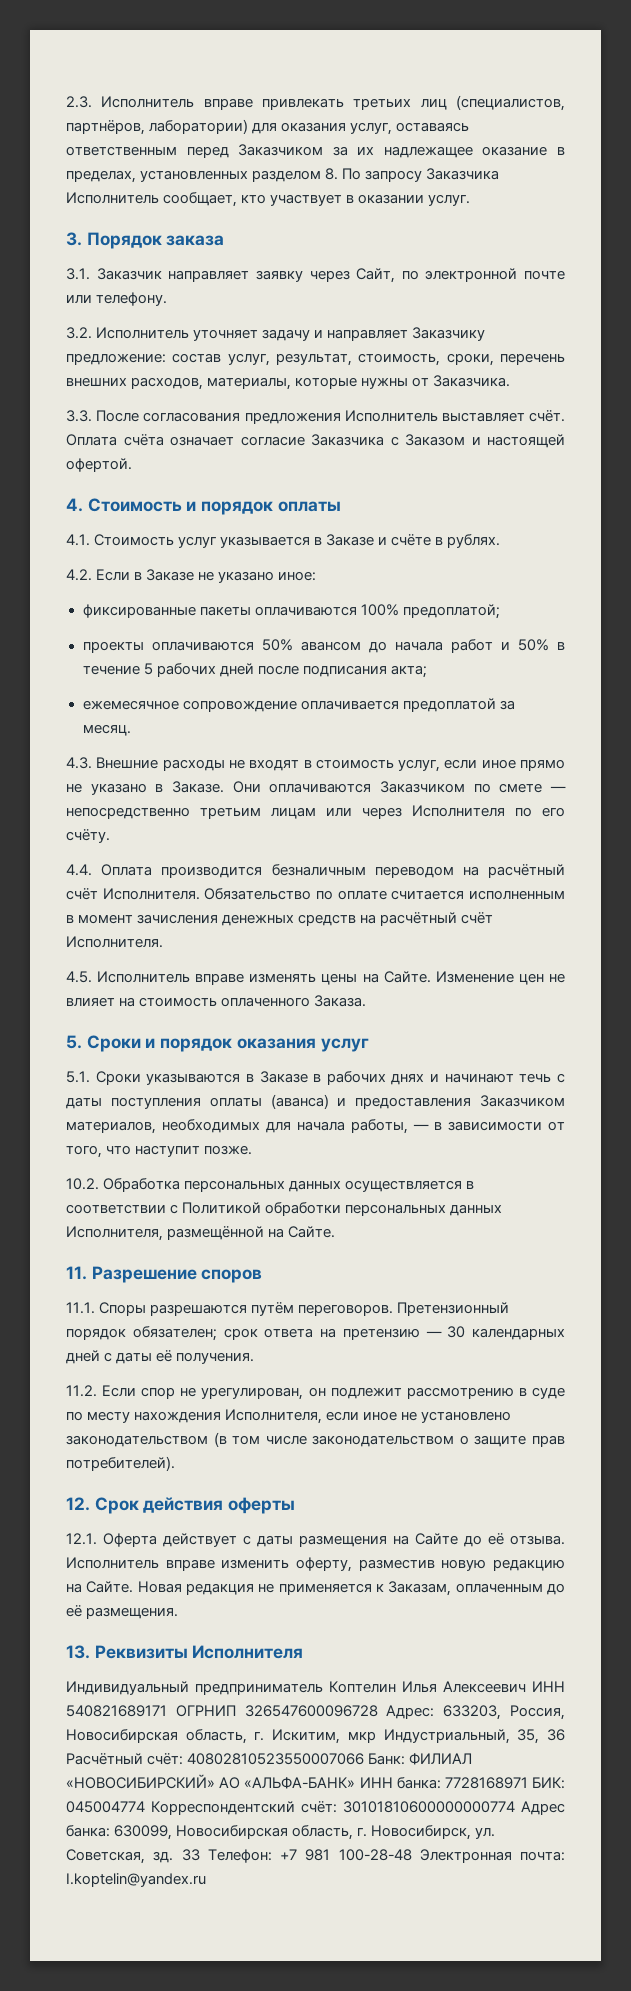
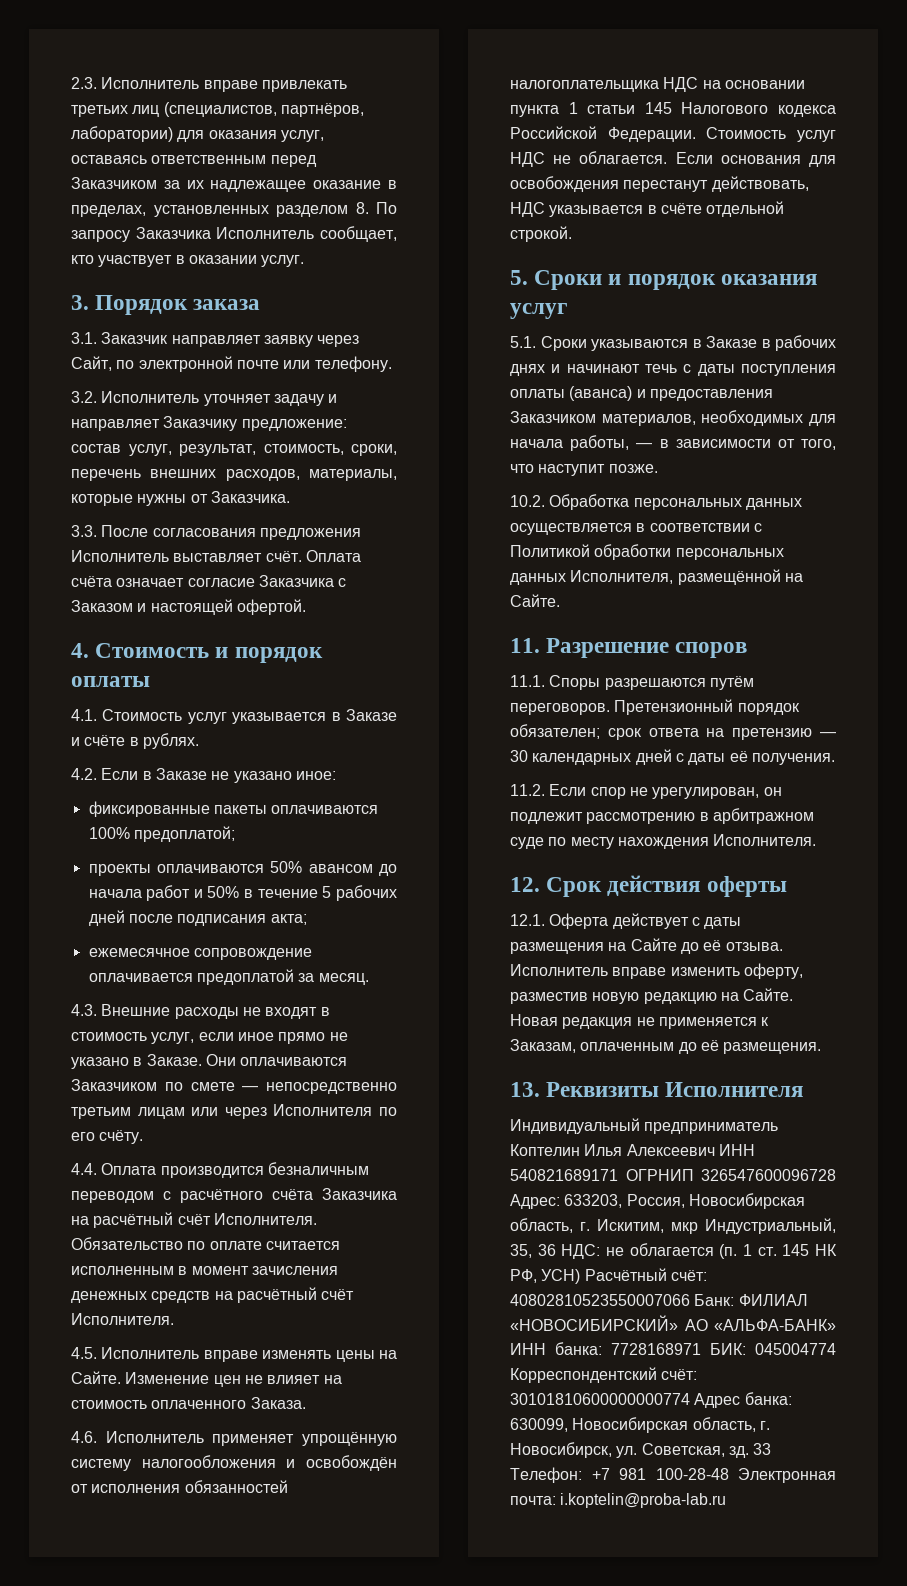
(454, 872) none -> [163,1188,397,1203] с расчётного счёта Заказчика
(367, 1001) none -> [71,1431,398,1446] [71,1455,398,1471] [71,1480,288,1493] [510,77,805,92] [510,102,836,117] [510,126,836,142] [510,151,836,167] [510,176,809,192] [510,201,785,217] [510,226,572,242] // 4.6. Исполнитель применяет упрощённую систему налогообложения и освобождён от исполнения обязанностей налогоплательщика НДС на основании пункта 1 статьи 145 Налогового кодекса Российской Федерации. Стоимость услуг НДС не облагается. Если основания для освобождения перестанут действовать, НДС указывается в счёте отдельной строкой.
(527, 1392) none -> [712,808,814,824] арбитражном
[225,1409,512,1424] [66,1432,565,1447] [66,1456,175,1471] Исполнителя, если иное не установлено законодательством (в том числе законодательством о защите прав потребителей). -> [713,834,817,846] Исполнителя.
(565, 1735) none -> [561,1243,837,1259] [510,1269,581,1284] НДС: не облагается (п. 1 ст. 145 НК РФ, УСН)
[66,1873,206,1887] I.koptelin@yandex.ru -> [560,1493,727,1508] i.koptelin@proba-lab.ru

